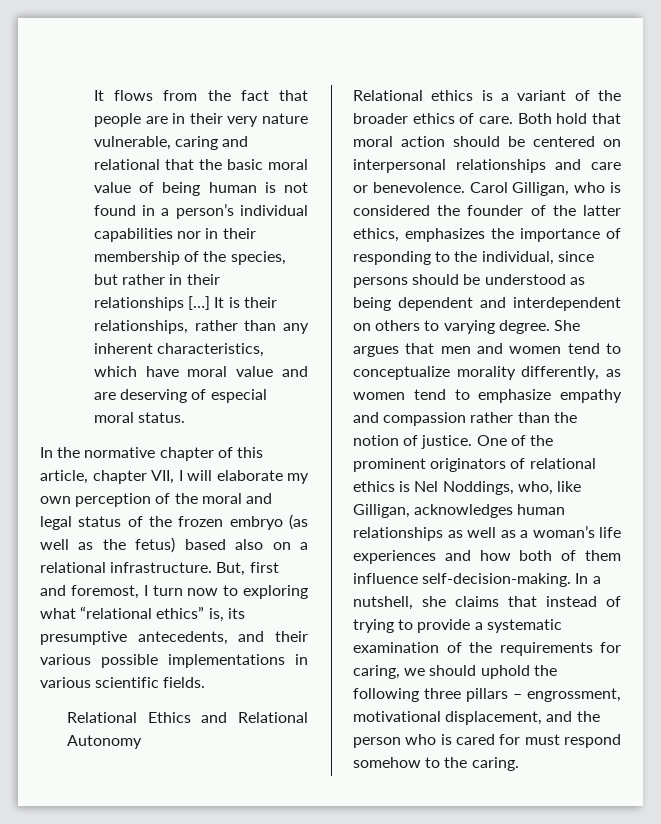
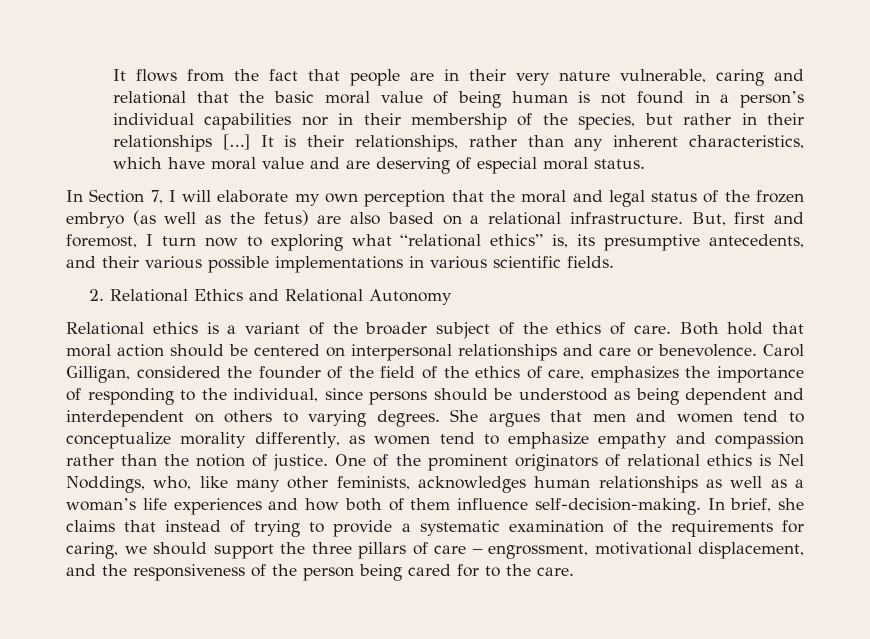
[57,447,263,461] [40,470,174,484] the normative chapter of this article, chapter VII, -> [89,189,163,204] Section 7,
[155,493,171,504] of -> [451,190,484,202] that
[184,539,264,550] based also -> [317,212,434,225] are also based
(206, 682) none -> [89,289,105,301] 2.
(408, 118) none -> [436,322,548,339] subject of the
[574,182,621,193] who is -> (130, 374) none
[583,205,621,216] [353,228,399,242] latter ethics, -> [380,366,585,380] field of the ethics of care,
[498,320,550,334] degree. -> [376,410,440,427] degrees.
[353,504,410,518] Gilligan, -> [236,476,410,492] many other feminists,
[592,576,601,584] [353,596,413,610] a nutshell, -> [730,498,772,512] brief,
[480,665,557,679] [353,688,508,702] uphold the following three pillars -> [213,542,466,559] support the three pillars of care
[353,734,621,748] [353,757,519,771] person who is cared for must respond somehow to the caring. -> [133,564,574,581] responsiveness of the person being cared for to the care.

